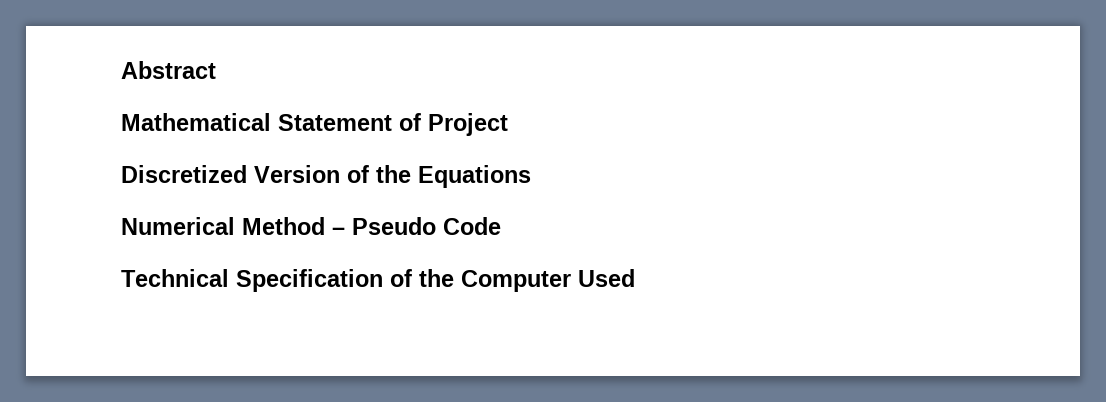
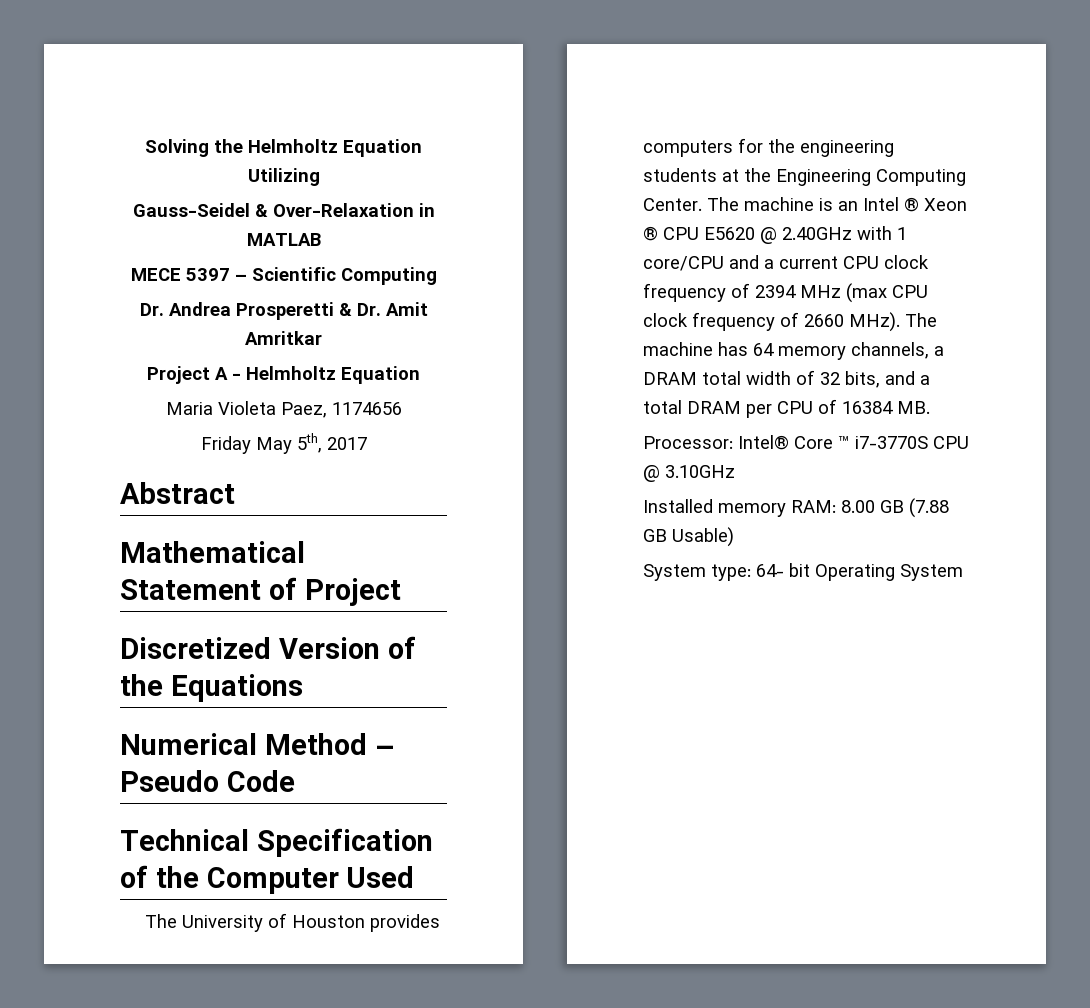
(121, 70) none -> [145,139,422,157] [247,168,320,186] [132,203,435,217] [246,233,321,246] [130,267,437,285] [139,302,428,320] [245,331,322,345] [147,366,420,384] [165,401,402,418] [200,433,367,454] Solving the Helmholtz Equation Utilizing // Gauss-Seidel & Over-Relaxation in MATLAB // MECE 5397 – Scientific Computing // Dr. Andrea Prosperetti & Dr. Amit Amritkar // Project A - Helmholtz Equation // Maria Violeta Paez, 1174656 // Friday May 5th, 2017 //
(635, 278) none -> [145,913,441,932] [643,138,894,157] [643,168,966,186] [643,197,967,212] [643,226,907,244] [643,255,929,271] [643,283,928,303] [643,312,937,332] [643,342,944,360] [643,370,930,388] [643,399,930,418] [643,435,969,450] [643,465,735,482] [643,498,949,518] [643,527,734,547] [643,563,963,581] // The University of Houston provides computers for the engineering students at the Engineering Computing Center. The machine is an Intel ® Xeon ® CPU E5620 @ 2.40GHz with 1 core/CPU and a current CPU clock frequency of 2394 MHz (max CPU clock frequency of 2660 MHz). The machine has 64 memory channels, a DRAM total width of 32 bits, and a total DRAM per CPU of 16384 MB. // Processor: Intel® Core ™ i7-3770S CPU @ 3.10GHz // Installed memory RAM: 8.00 GB (7.88 GB Usable) // System type: 64- bit Operating System

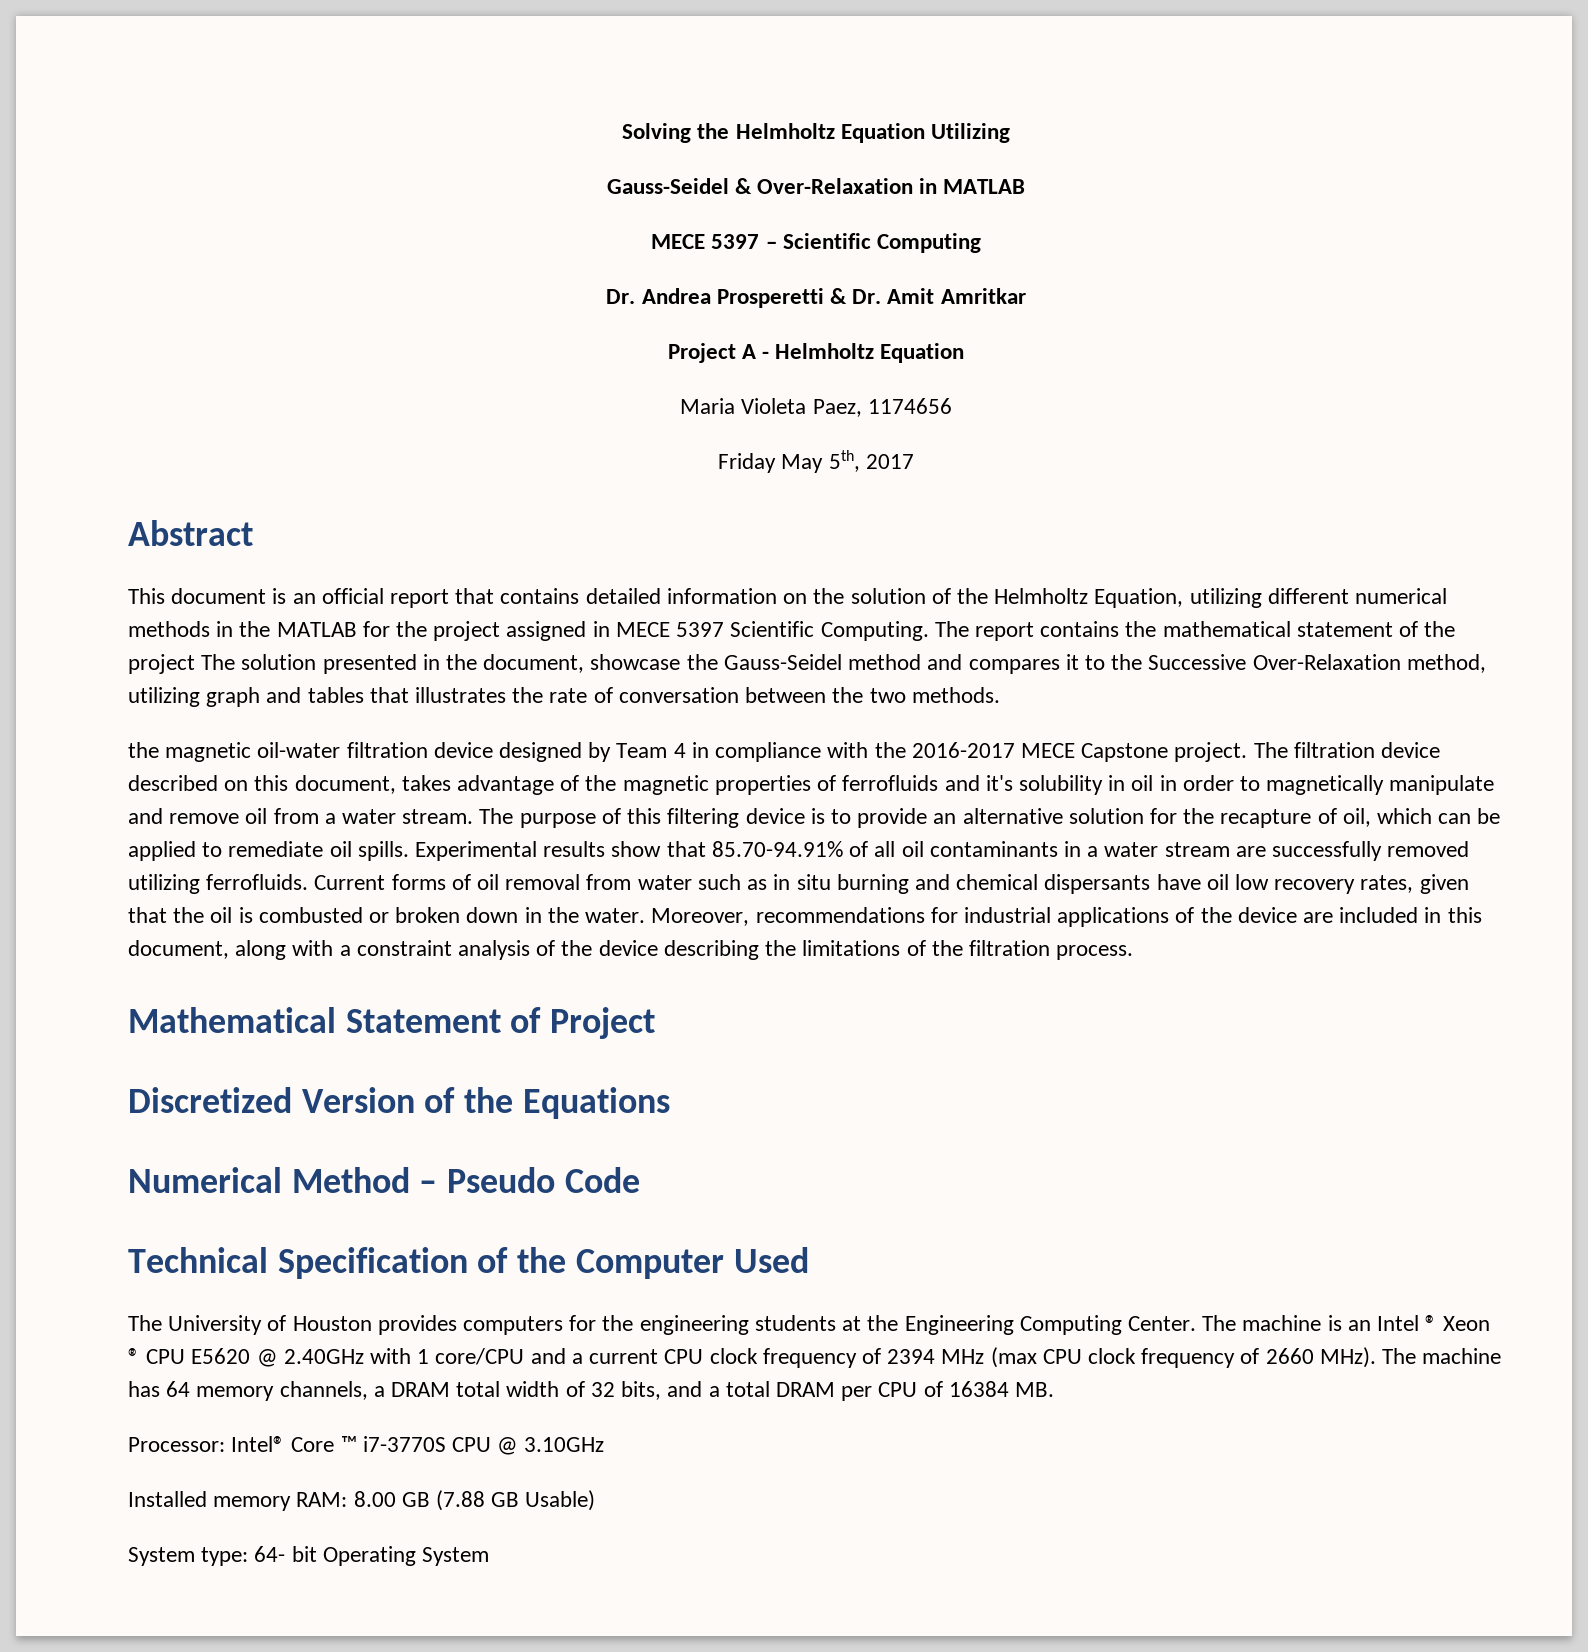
(235, 493) none -> [128,588,1447,608] [128,621,1456,641] [128,654,1486,674] [128,687,1000,707] [128,742,1440,762] [128,775,1495,795] [128,808,1501,828] [128,841,1470,861] [128,874,1469,894] [128,907,1482,927] [128,940,1134,960] // This document is an official report that contains detailed information on the solution of the Helmholtz Equation, utilizing different numerical methods in the MATLAB for the project assigned in MECE 5397 Scientific Computing. The report contains the mathematical statement of the project The solution presented in the document, showcase the Gauss-Seidel method and compares it to the Successive Over-Relaxation method, utilizing graph and tables that illustrates the rate of conversation between the two methods. // the magnetic oil-water filtration device designed by Team 4 in compliance with the 2016-2017 MECE Capstone project. The filtration device described on this document, takes advantage of the magnetic properties of ferrofluids and it's solubility in oil in order to magnetically manipulate and remove oil from a water stream. The purpose of this filtering device is to provide an alternative solution for the recapture of oil, which can be applied to remediate oil spills. Experimental results show that 85.70-94.91% of all oil contaminants in a water stream are successfully removed utilizing ferrofluids. Current forms of oil removal from water such as in situ burning and chemical dispersants have oil low recovery rates, given that the oil is combusted or broken down in the water. Moreover, recommendations for industrial applications of the device are included in this document, along with a constraint analysis of the device describing the limitations of the filtration process.

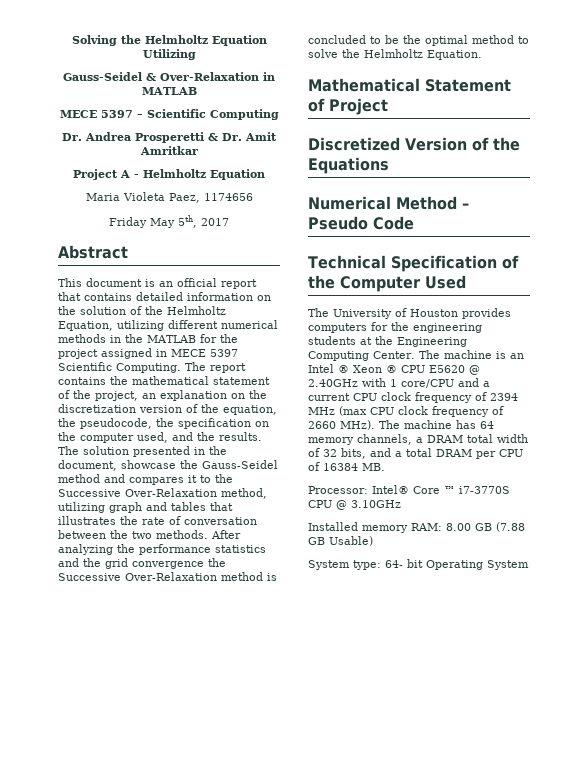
[128,654,195,674] project -> [95,390,267,401] [58,404,277,415] [58,418,269,429] [58,432,262,443] project, an explanation on the discretization version of the equation, the pseudocode, the specification on the computer used, and the results.
[128,742,1440,762] [128,775,1495,795] [128,808,1501,828] [128,841,1470,861] [128,874,1469,894] [128,907,1482,927] [128,940,1134,960] // the magnetic oil-water filtration device designed by Team 4 in compliance with the 2016-2017 MECE Capstone project. The filtration device described on this document, takes advantage of the magnetic properties of ferrofluids and it's solubility in oil in order to magnetically manipulate and remove oil from a water stream. The purpose of this filtering device is to provide an alternative solution for the recapture of oil, which can be applied to remediate oil spills. Experimental results show that 85.70-94.91% of all oil contaminants in a water stream are successfully removed utilizing ferrofluids. Current forms of oil removal from water such as in situ burning and chemical dispersants have oil low recovery rates, given that the oil is combusted or broken down in the water. Moreover, recommendations for industrial applications of the device are included in this document, along with a constraint analysis of the device describing the limitations of the filtration process. -> [211,530,241,539] [58,544,266,555] [58,558,226,569] [58,572,277,581] [308,35,529,46] [308,49,482,60] After analyzing the performance statistics and the grid convergence the Successive Over-Relaxation method is concluded to be the optimal method to solve the Helmholtz Equation.

